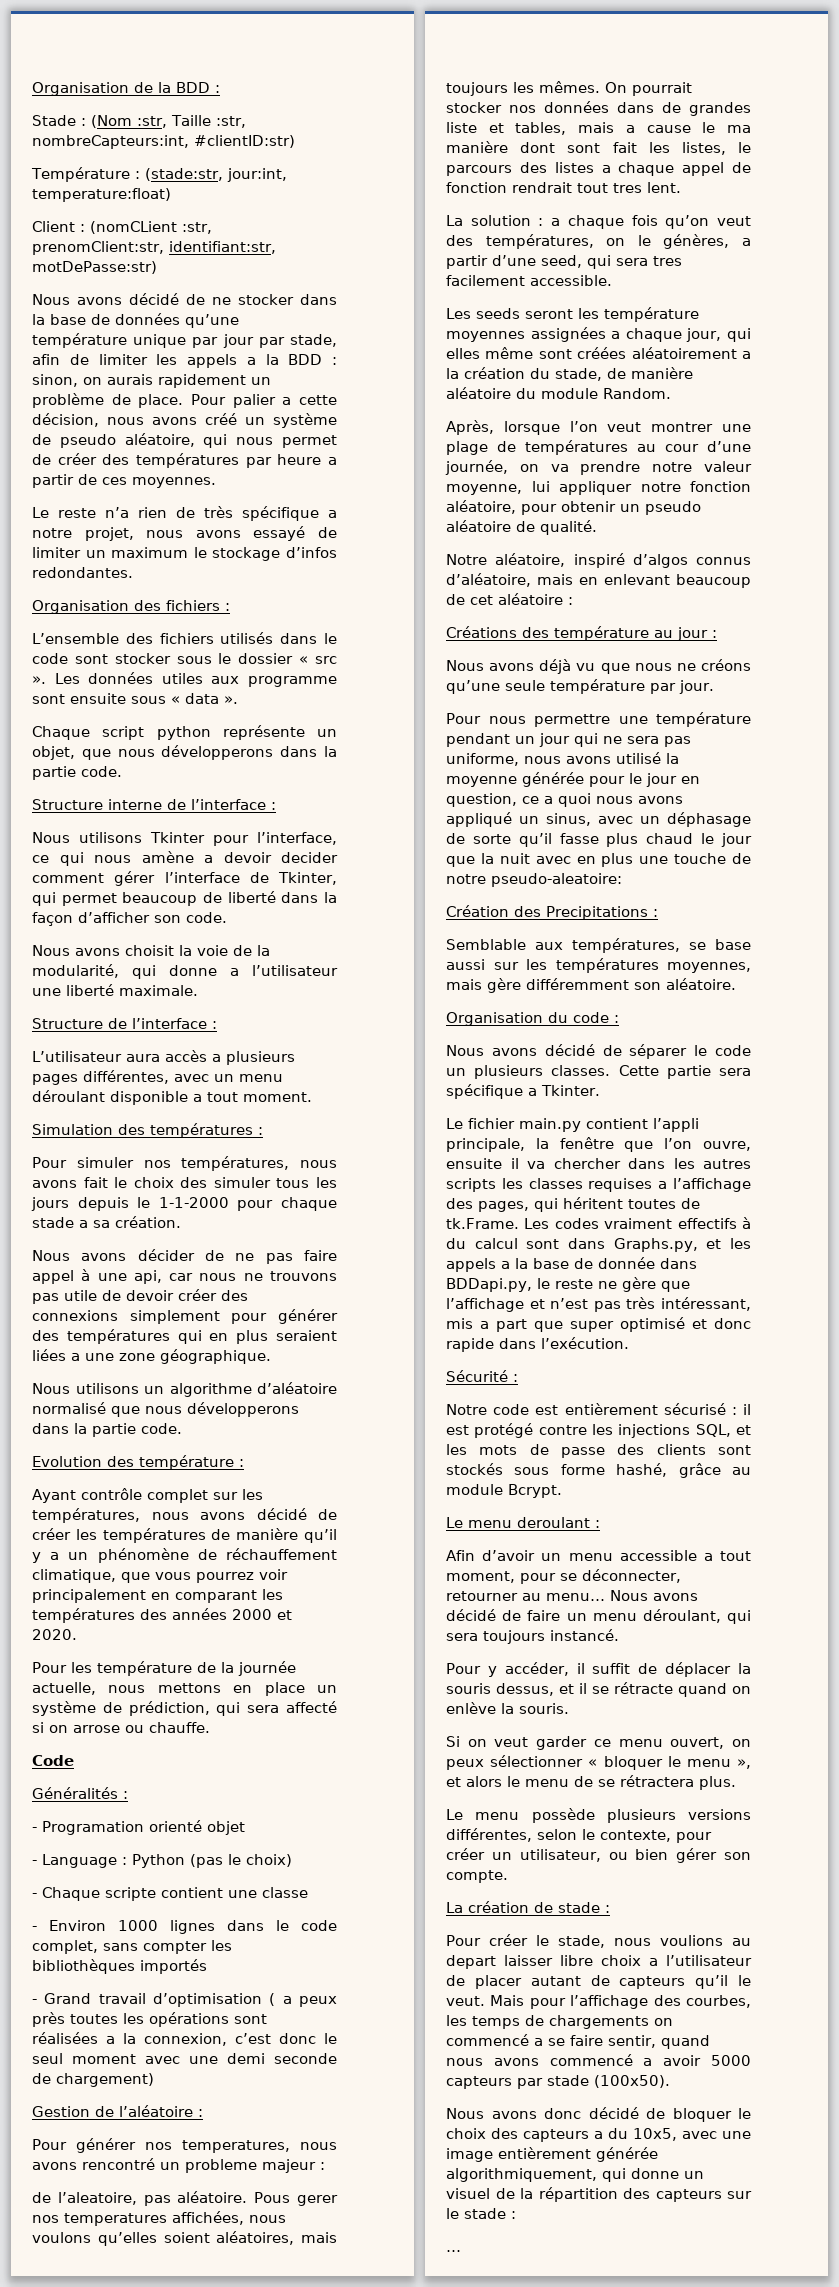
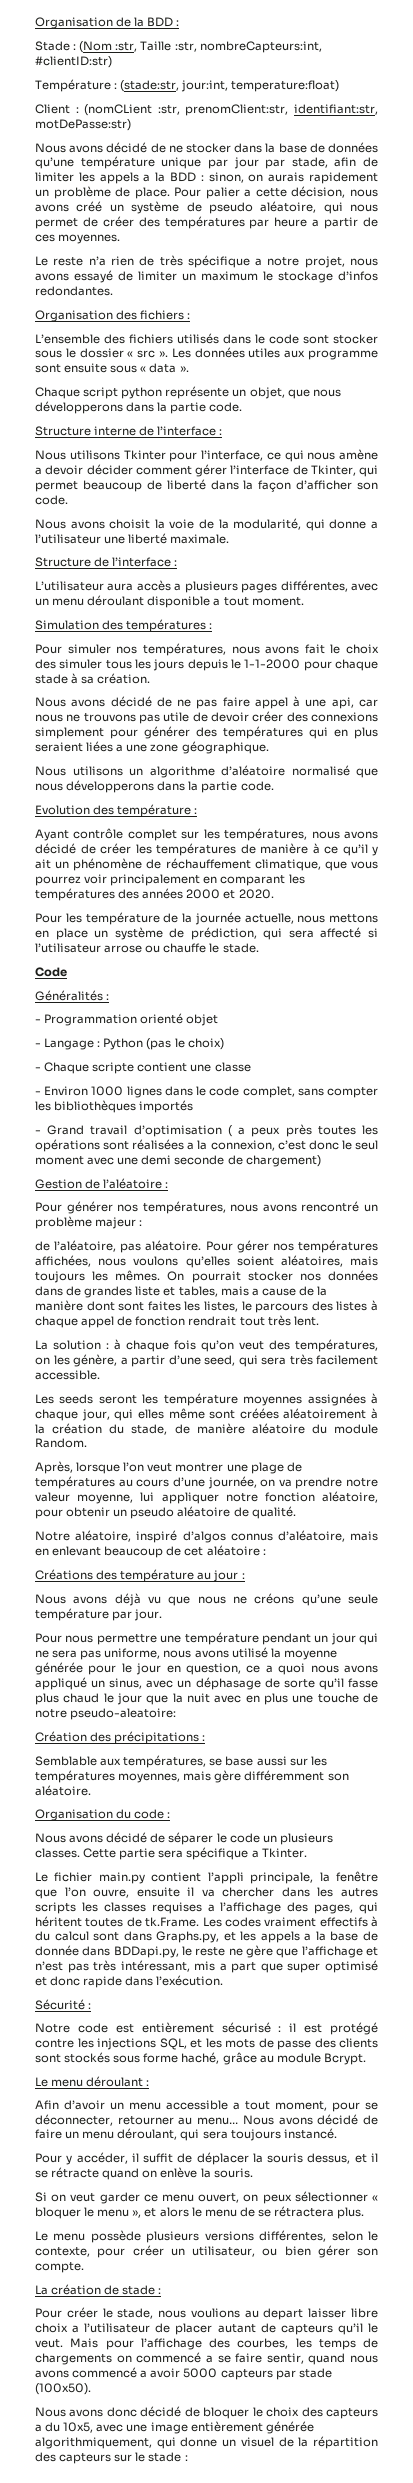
[281,852,338,863] decider -> [86,464,133,475] décider
[79,1220,88,1228] a -> [71,673,79,684] à
[137,1249,195,1261] décider -> [110,696,152,707] décidé
(299, 1534) none -> [312,843,338,854] à ce
[50,1552,60,1560] a -> [35,859,51,869] ait
[49,1725,68,1733] on -> [35,943,101,953] l’utilisateur
[149,1722,210,1733] chauffe. -> [163,943,259,953] chauffe le stade.
[42,1821,144,1835] Programation -> [44,1014,138,1026] Programmation
[42,1854,117,1868] Language -> [44,1038,95,1050] Langage
[182,2140,290,2153] temperatures, -> [142,1201,226,1214] températures,
[185,2159,257,2173] probleme -> [35,1216,92,1229] problème
[57,2192,137,2205] l’aleatoire, -> [54,1240,117,1252] l’aléatoire,
[254,2192,339,2206] [32,2213,167,2226] Pous gerer nos temperatures -> [205,1240,378,1253] Pour gérer nos températures
[702,122,751,133] le ma -> [298,1286,328,1296] de la
[612,142,637,153] fait -> [147,1301,181,1311] faites
[601,165,611,173] a -> [371,1300,378,1311] à
[613,183,642,193] tres -> [267,1315,291,1326] très
[551,218,561,226] a -> [114,1339,121,1350] à
[637,234,730,249] le génères, -> [53,1354,117,1367] les génère,
[653,256,682,266] tres -> [289,1354,313,1365] très
[611,331,621,339] a -> [371,1393,378,1404] à
[742,351,751,359] a -> [371,1408,378,1419] à
[665,444,699,452] cour -> [136,1479,170,1487] cours
[546,906,648,920] Precipitations -> [114,1731,200,1744] précipitations
[616,1463,668,1477] hashé, -> [181,2052,220,2064] haché,
[517,1517,590,1528] deroulant -> [86,2076,144,2087] déroulant
[446,2250,461,2252] // … -> (188, 2458) none

